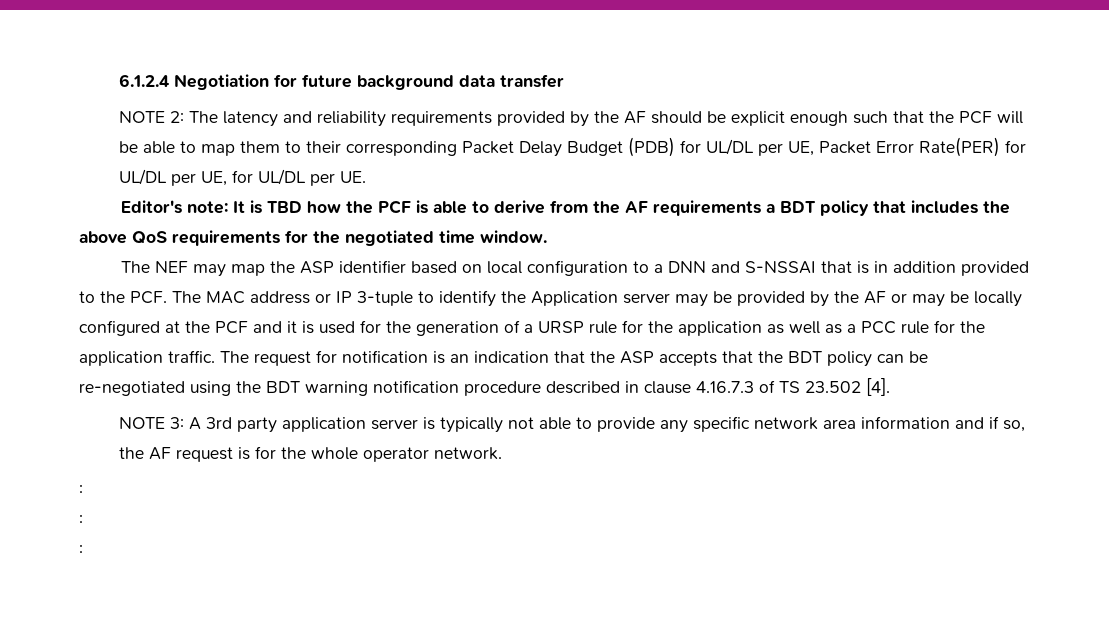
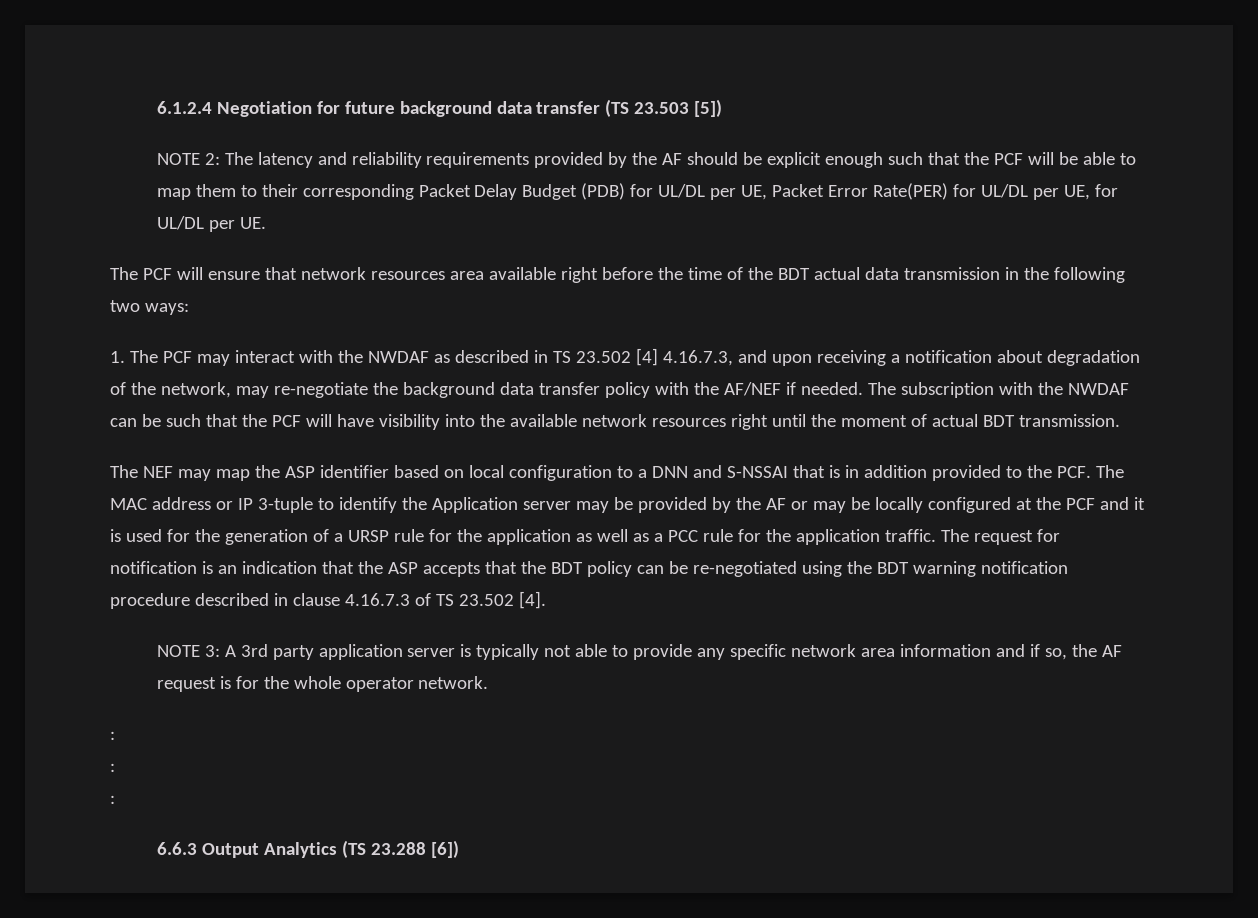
(565, 81) none -> [605,99,723,117] (TS 23.503 [5])
[121,200,1011,216] [79,230,547,246] Editor's note: It is TBD how the PCF is able to derive from the AF requirements a BDT policy that includes the above QoS requirements for the negotiated time window. -> [110,267,1125,283] [110,300,189,315] [110,348,1140,366] [110,382,1129,398] [110,414,1120,430] The PCF will ensure that network resources area available right before the time of the BDT actual data transmission in the following two ways: // 1. The PCF may interact with the NWDAF as described in TS 23.502 [4] 4.16.7.3, and upon receiving a notification about degradation of the network, may re-negotiate the background data transfer policy with the AF/NEF if needed. The subscription with the NWDAF can be such that the PCF will have visibility into the available network resources right until the moment of actual BDT transmission.
(83, 550) none -> [156,840,459,858] // 6.6.3 Output Analytics (TS 23.288 [6])

